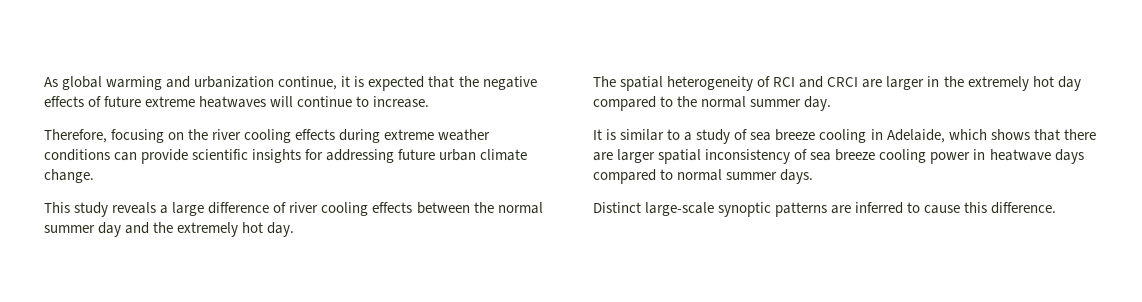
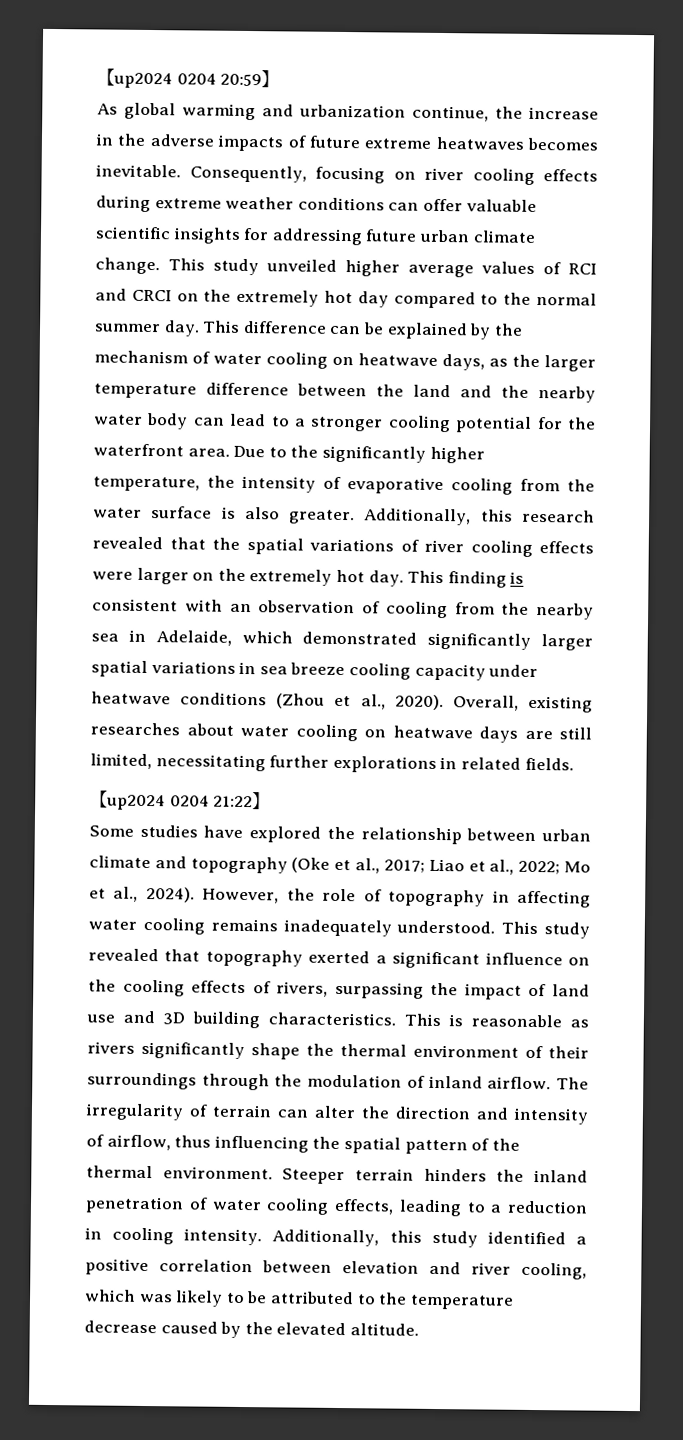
(44, 82) none -> [97,68,280,89] 【up2024 0204 20:59】 //
[341,76,537,91] [44,96,430,108] [44,129,107,143] it is expected that the negative effects of future extreme heatwaves will continue to increase. // Therefore, -> [495,106,599,120] [95,133,599,152] [95,164,307,183] the increase in the adverse impacts of future extreme heatwaves becomes inevitable. Consequently,
[188,129,209,140] the -> (416, 175) none
[141,149,189,164] provide -> [422,198,537,212] offer valuable
[44,202,543,217] [44,222,295,237] [593,76,754,91] // This study reveals a large difference of river cooling effects between the normal summer day and the extremely hot day. // The spatial heterogeneity -> [168,258,535,278] This study unveiled higher average values
[862,76,940,90] are larger in -> [176,293,199,302] on
[593,129,1096,144] [593,149,1084,164] [593,169,814,184] [593,202,1057,217] // It is similar to a study of sea breeze cooling in Adelaide, which shows that there are larger spatial inconsistency of sea breeze cooling power in heatwave days compared to normal summer days. // Distinct large-scale synoptic patterns are inferred to cause this difference. -> [202,320,523,340] [94,350,596,372] [94,382,596,403] [94,412,596,433] [93,443,485,464] [93,475,595,495] [93,506,595,526] [92,536,594,557] [92,567,525,588] [92,598,594,620] [91,629,593,651] [91,660,539,681] [91,691,594,713] [90,722,592,743] [90,753,574,773] [90,790,271,811] [89,824,591,845] [89,855,591,875] [89,886,591,908] [88,917,590,939] [88,948,590,969] [88,979,590,1000] [86,1010,589,1029] [87,1041,589,1060] [87,1072,589,1091] [85,1103,589,1125] [86,1134,520,1155] [86,1165,588,1185] [85,1196,588,1217] [84,1227,588,1248] [85,1258,587,1280] [84,1289,514,1310] [84,1320,419,1339] This difference can be explained by the mechanism of water cooling on heatwave days, as the larger temperature difference between the land and the nearby water body can lead to a stronger cooling potential for the waterfront area. Due to the significantly higher temperature, the intensity of evaporative cooling from the water surface is also greater. Additionally, this research revealed that the spatial variations of river cooling effects were larger on the extremely hot day. This finding is consistent with an observation of cooling from the nearby sea in Adelaide, which demonstrated significantly larger spatial variations in sea breeze cooling capacity under heatwave conditions (Zhou et al., 2020). Overall, existing researches about water cooling on heatwave days are still limited, necessitating further explorations in related fields. // 【up2024 0204 21:22】 // Some studies have explored the relationship between urban climate and topography (Oke et al., 2017; Liao et al., 2022; Mo et al., 2024). However, the role of topography in affecting water cooling remains inadequately understood. This study revealed that topography exerted a significant influence on the cooling effects of rivers, surpassing the impact of land use and 3D building characteristics. This is reasonable as rivers significantly shape the thermal environment of their surroundings through the modulation of inland airflow. The irregularity of terrain can alter the direction and intensity of airflow, thus influencing the spatial pattern of the thermal environment. Steeper terrain hinders the inland penetration of water cooling effects, leading to a reduction in cooling intensity. Additionally, this study identified a positive correlation between elevation and river cooling, which was likely to be attributed to the temperature decrease caused by the elevated altitude.

